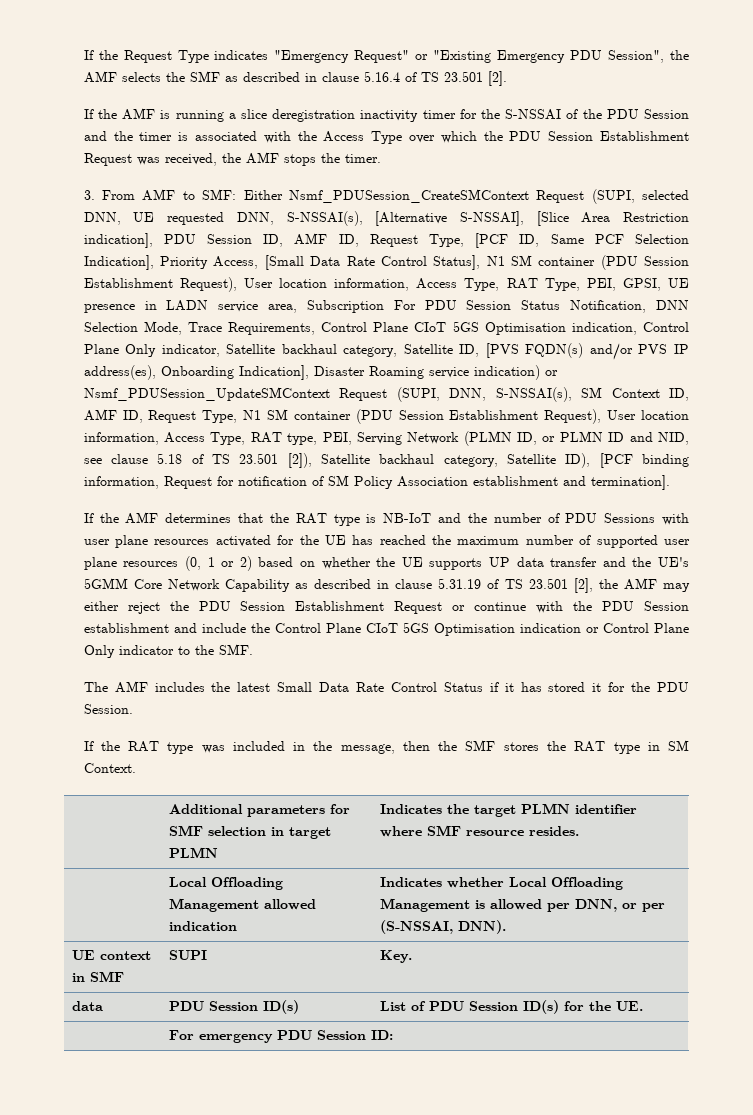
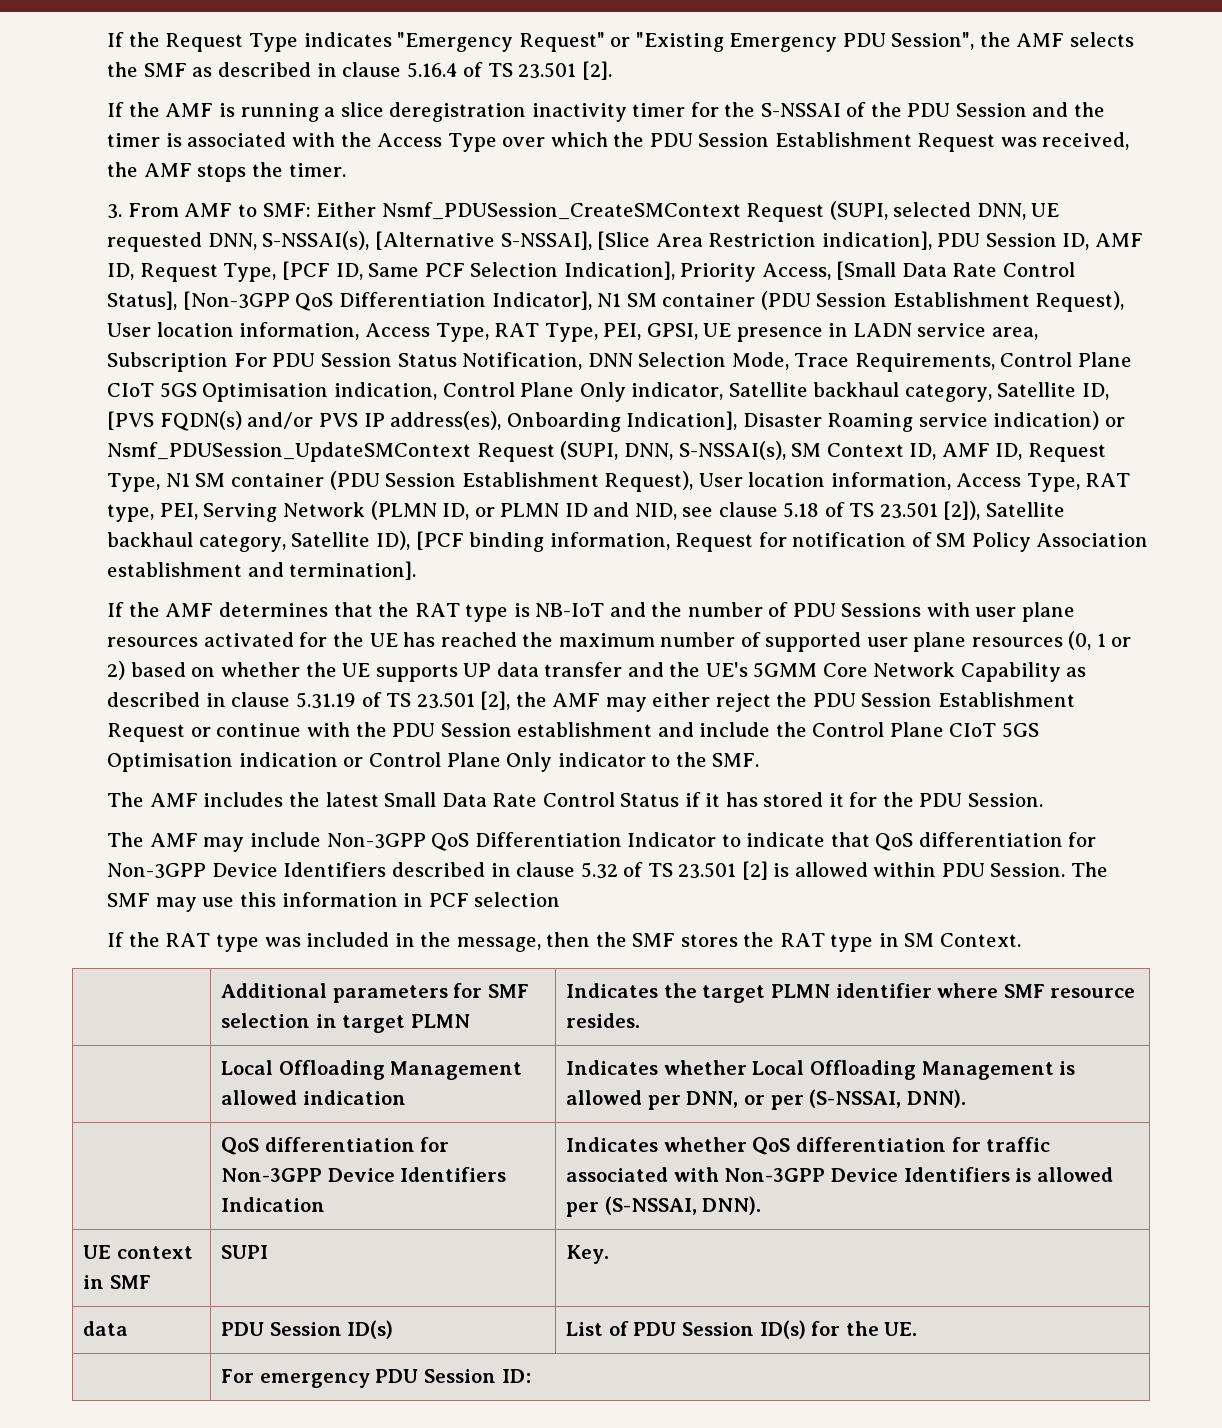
(481, 262) none -> [182,291,592,311] [Non-3GPP QoS Differentiation Indicator],
(133, 709) none -> [107,832,1097,852] [107,861,1108,880] [107,892,561,912] // The AMF may include Non-3GPP QoS Differentiation Indicator to indicate that QoS differentiation for Non-3GPP Device Identifiers described in clause 5.32 of TS 23.501 [2] is allowed within PDU Session. The SMF may use this information in PCF selection
(507, 927) none -> [221,1137,450,1155] [221,1167,507,1182] [221,1197,326,1212] [566,1137,1051,1155] [566,1167,1113,1182] [566,1196,762,1217] // | QoS differentiation for Non-3GPP Device Identifiers Indication | Indicates whether QoS differentiation for traffic associated with Non-3GPP Device Identifiers is allowed per (S-NSSAI, DNN).

